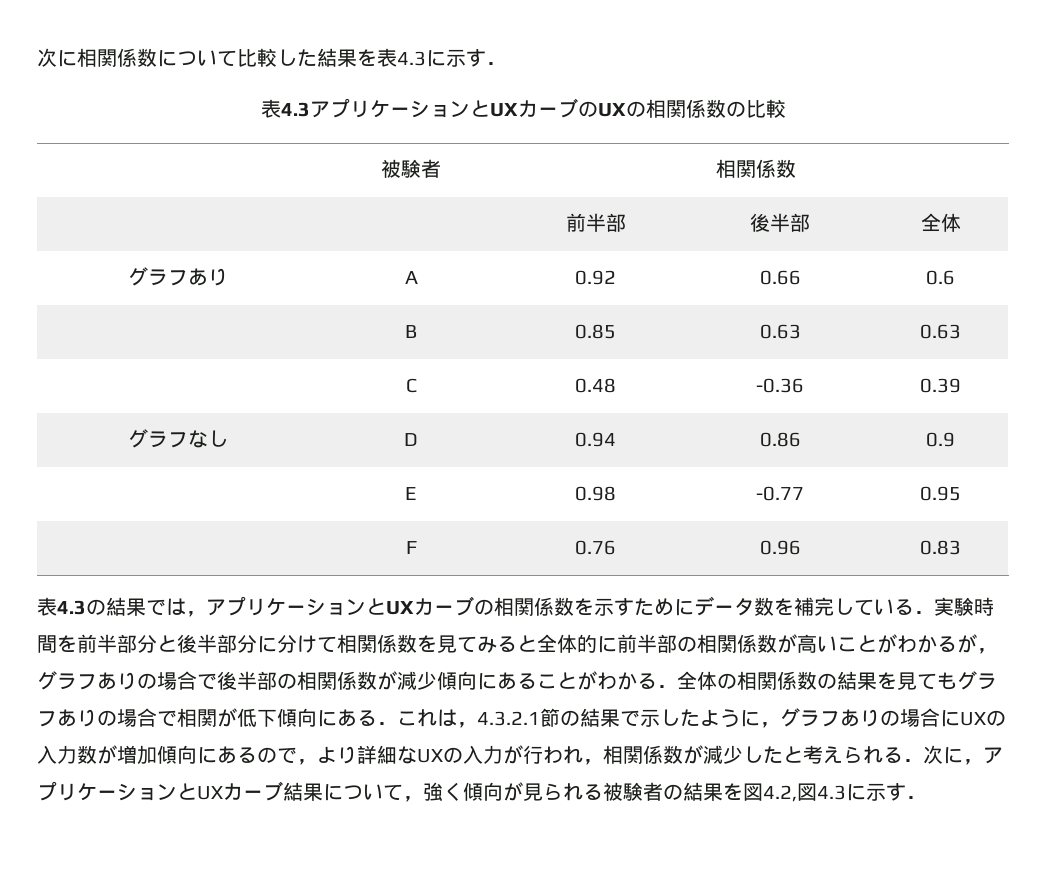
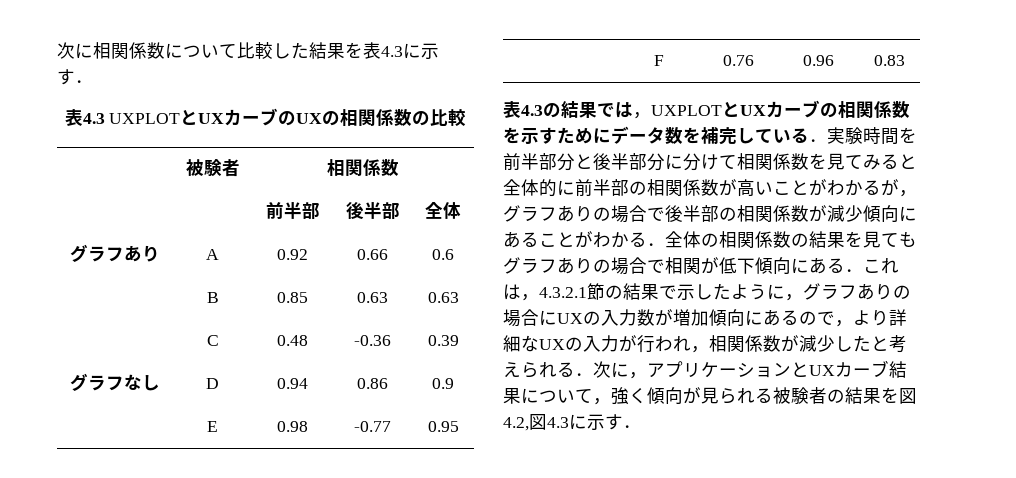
[309,98,470,118] アプリケーション -> [109,113,181,124] UXPLOT
[206,596,366,616] アプリケーション -> [651,105,722,116] UXPLOT

